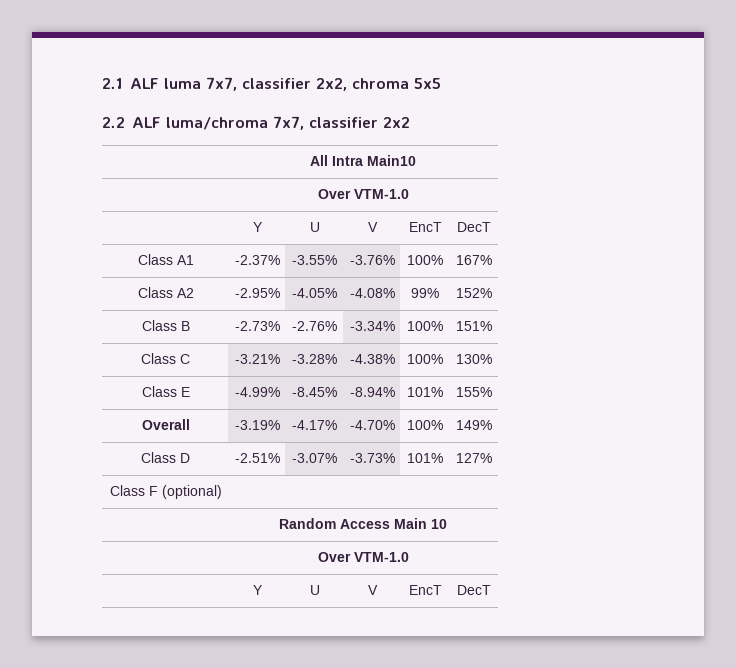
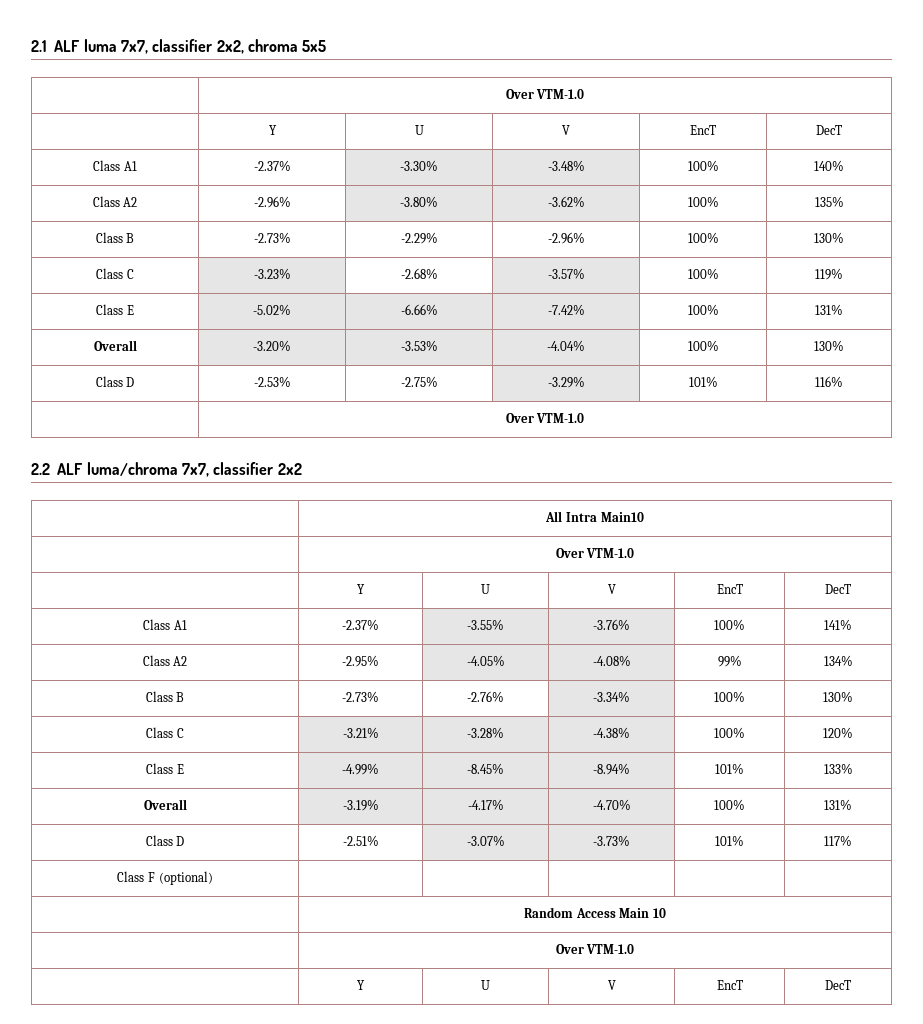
(441, 83) none -> [505,89,585,99] [268,125,277,135] [414,125,424,135] [562,125,570,135] [690,125,716,135] [816,125,842,135] [93,160,137,171] [253,160,291,171] [400,160,438,171] [547,160,585,171] [687,160,719,171] [814,160,844,171] [92,196,138,207] [253,196,291,208] [400,196,438,207] [547,196,585,207] [687,196,719,207] [814,196,844,207] [95,232,135,243] [253,232,291,243] [400,232,438,244] [547,232,585,244] [687,232,719,243] [814,232,844,243] [96,268,134,279] [253,268,291,279] [400,268,438,279] [547,268,585,279] [687,268,719,279] [815,268,843,280] [96,304,134,315] [253,304,291,315] [400,304,438,315] [547,304,585,315] [687,304,719,315] [815,304,843,315] [93,340,137,351] [253,340,291,351] [400,340,438,351] [547,340,585,351] [687,340,719,351] [814,340,844,351] [95,376,135,387] [253,376,291,387] [400,376,438,387] [547,376,585,388] [688,376,718,387] [815,376,843,387] [505,413,585,423] // | Over VTM-1.0 // | Y | U | V | EncT | DecT // Class A1 | -2.37% | -3.30% | -3.48% | 100% | 140% // Class A2 | -2.96% | -3.80% | -3.62% | 100% | 135% // Class B | -2.73% | -2.29% | -2.96% | 100% | 130% // Class C | -3.23% | -2.68% | -3.57% | 100% | 119% // Class E | -5.02% | -6.66% | -7.42% | 100% | 131% // Overall | -3.20% | -3.53% | -4.04% | 100% | 130% // Class D | -2.53% | -2.75% | -3.29% | 101% | 116% // | Over VTM-1.0
[455,255,492,265] 167% -> [824,619,852,630] 141%
[455,288,492,298] 152% -> [823,655,853,666] 134%
[455,321,492,331] 151% -> [823,691,853,702] 130%
[455,354,492,364] 130% -> [823,727,853,738] 120%
[455,387,492,397] 155% -> [823,763,853,774] 133%
[455,420,492,430] 149% -> [824,799,852,810] 131%
[455,453,492,463] 127% -> [824,835,852,846] 117%

